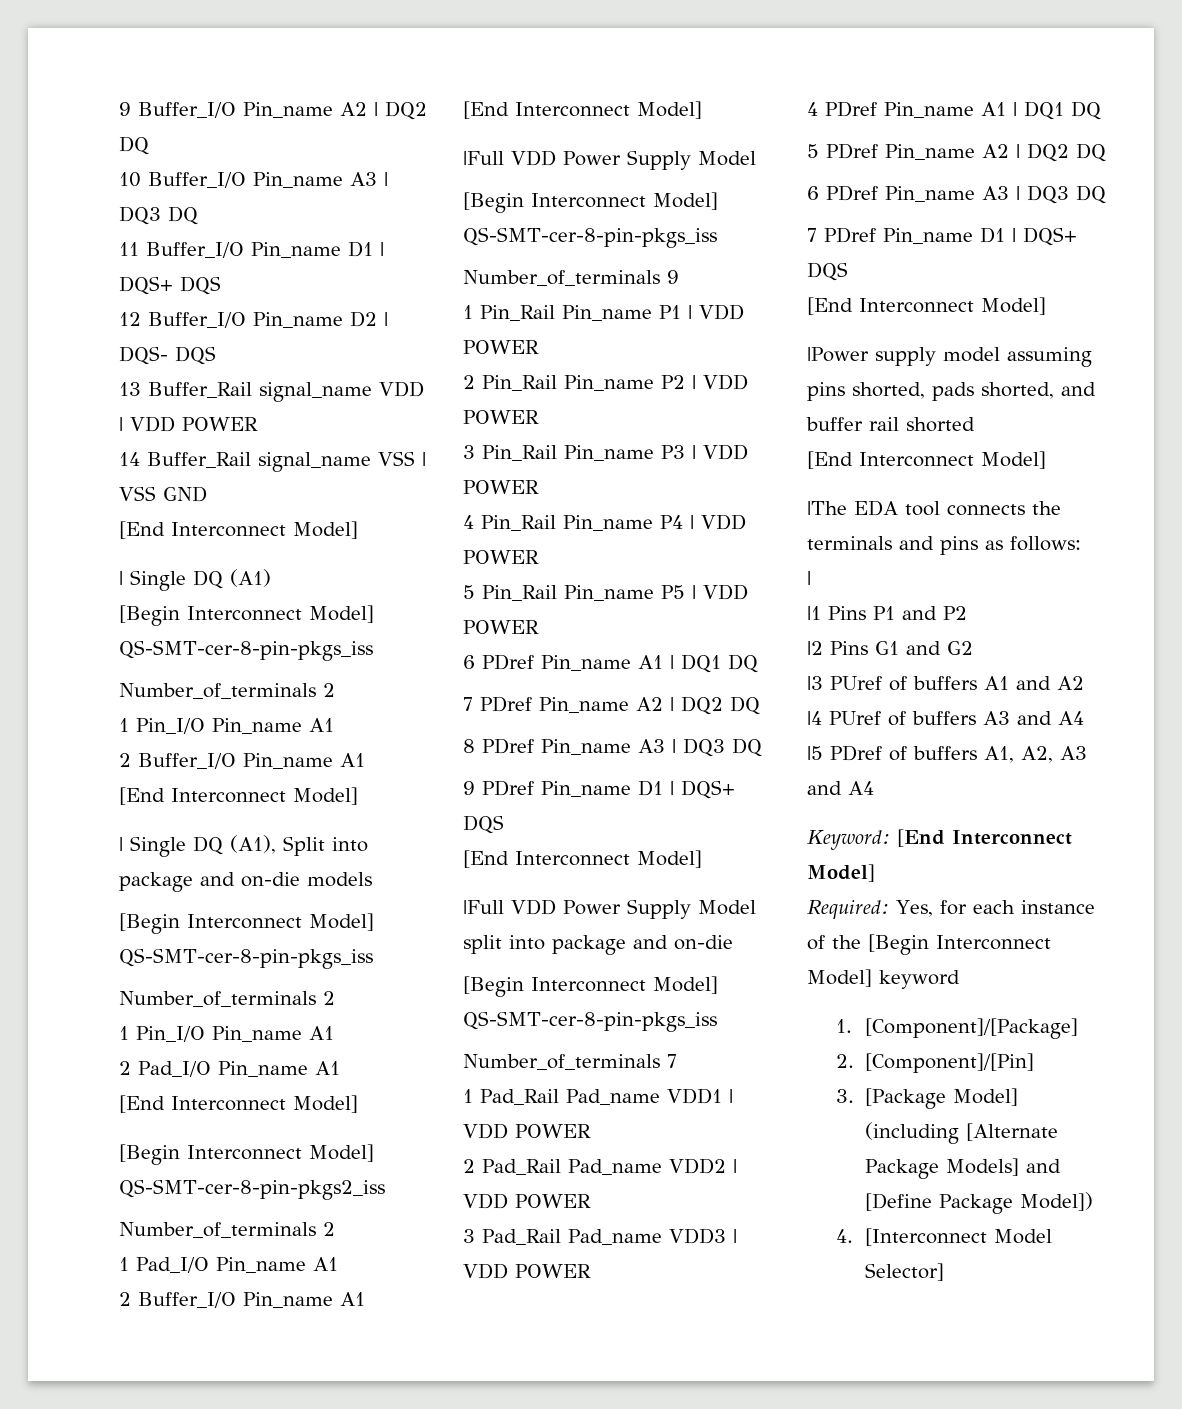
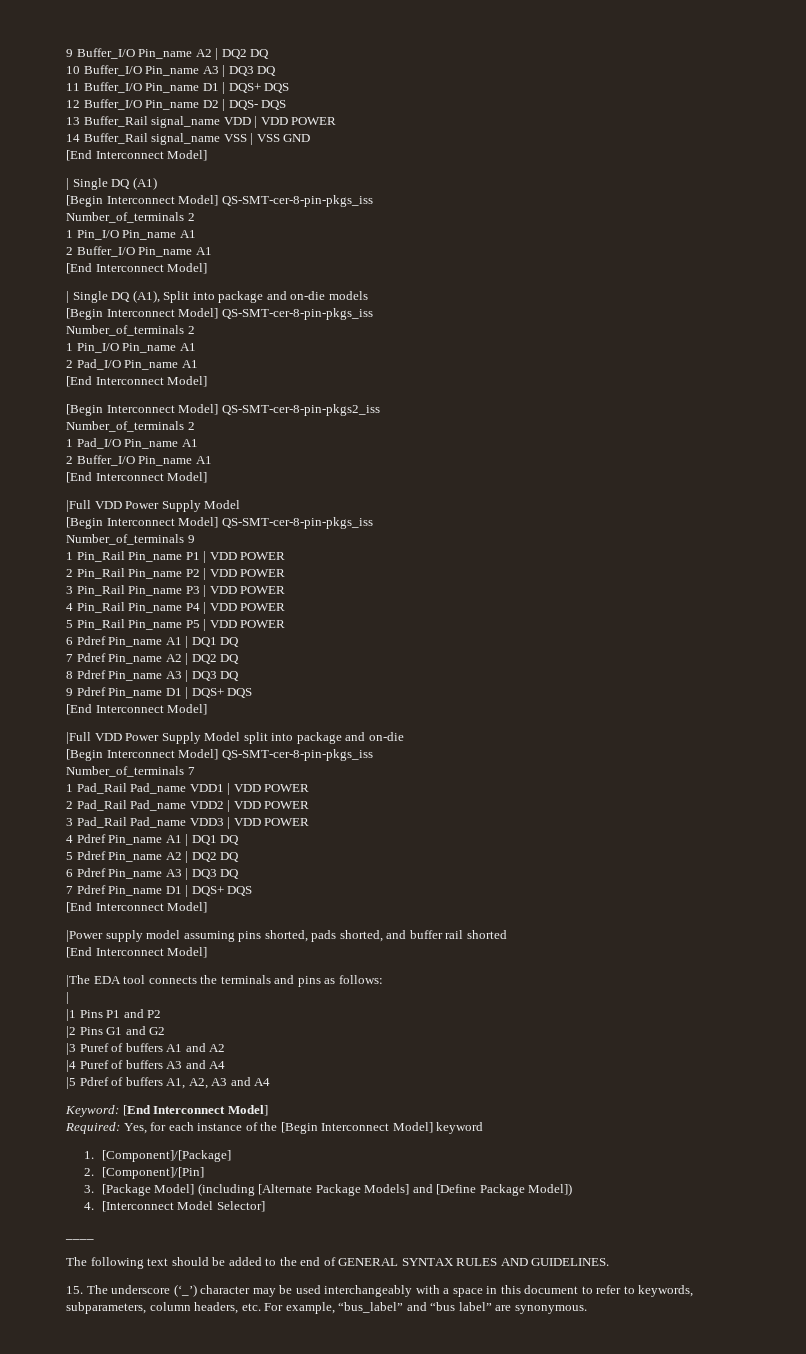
[482,654,534,670] PDref -> [76,636,106,645] Pdref
[480,696,532,712] PDref -> [76,653,106,662] Pdref
[482,738,534,754] PDref -> [76,670,106,679] Pdref
[482,780,534,796] PDref -> [76,687,106,696] Pdref
[825,101,877,117] PDref -> [76,834,106,843] Pdref
[826,143,878,159] PDref -> [76,851,106,860] Pdref
[826,185,878,201] PDref -> [76,868,106,877] Pdref
[824,227,876,243] PDref -> [76,885,106,894] Pdref
[830,676,882,690] PUref -> [79,1043,109,1052] Puref
[829,711,881,725] PUref -> [79,1060,109,1069] Puref
[830,745,882,761] PDref -> [79,1077,109,1086] Pdref
(944, 1272) none -> [65,1238,94,1240] [66,1257,610,1269] [66,1284,694,1297] [66,1302,587,1314] // ____ // The following text should be added to the end of GENERAL SYNTAX RULES AND GUIDELINES. // 15. The underscore (‘_’) character may be used interchangeably with a space in this document to refer to keywords, subparameters, column headers, etc. For example, “bus_label” and “bus label” are synonymous.

